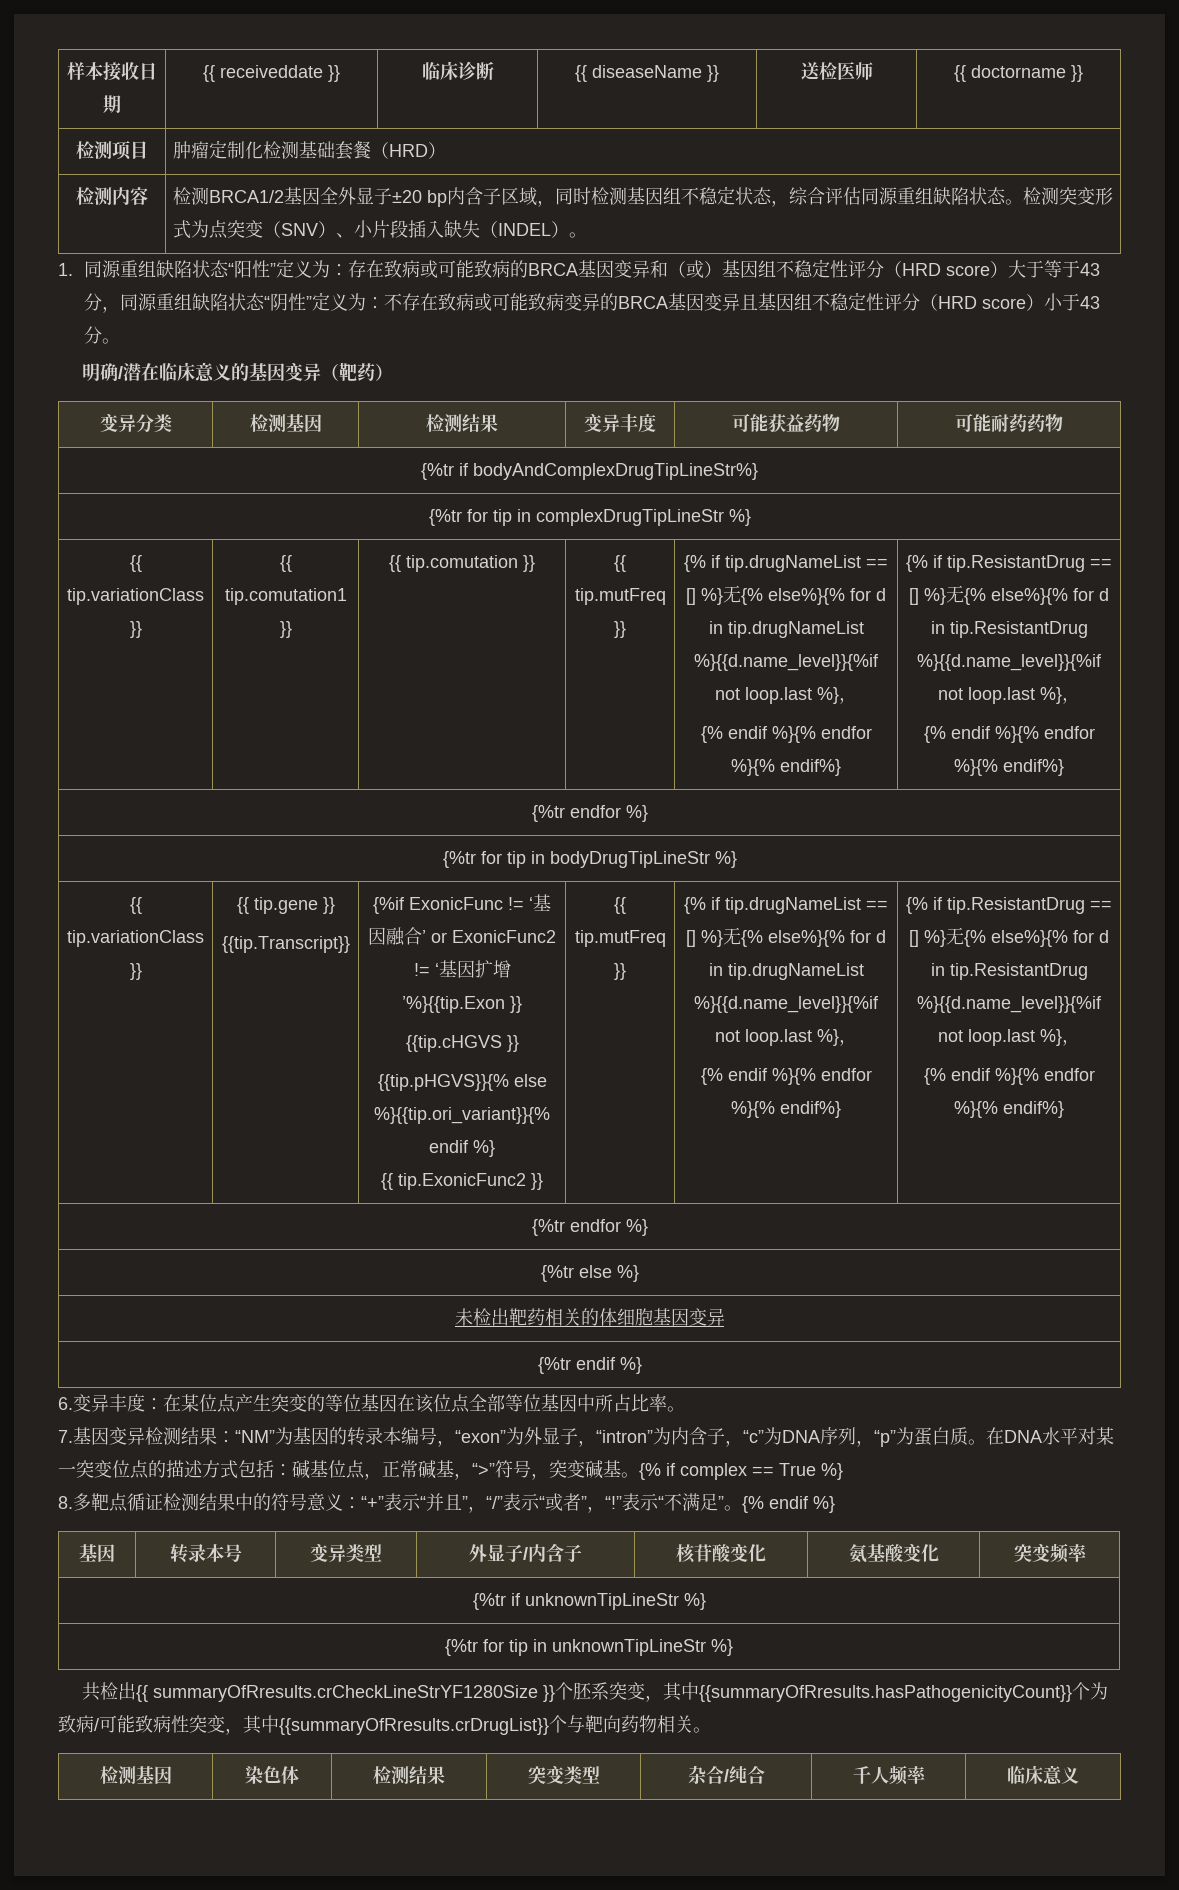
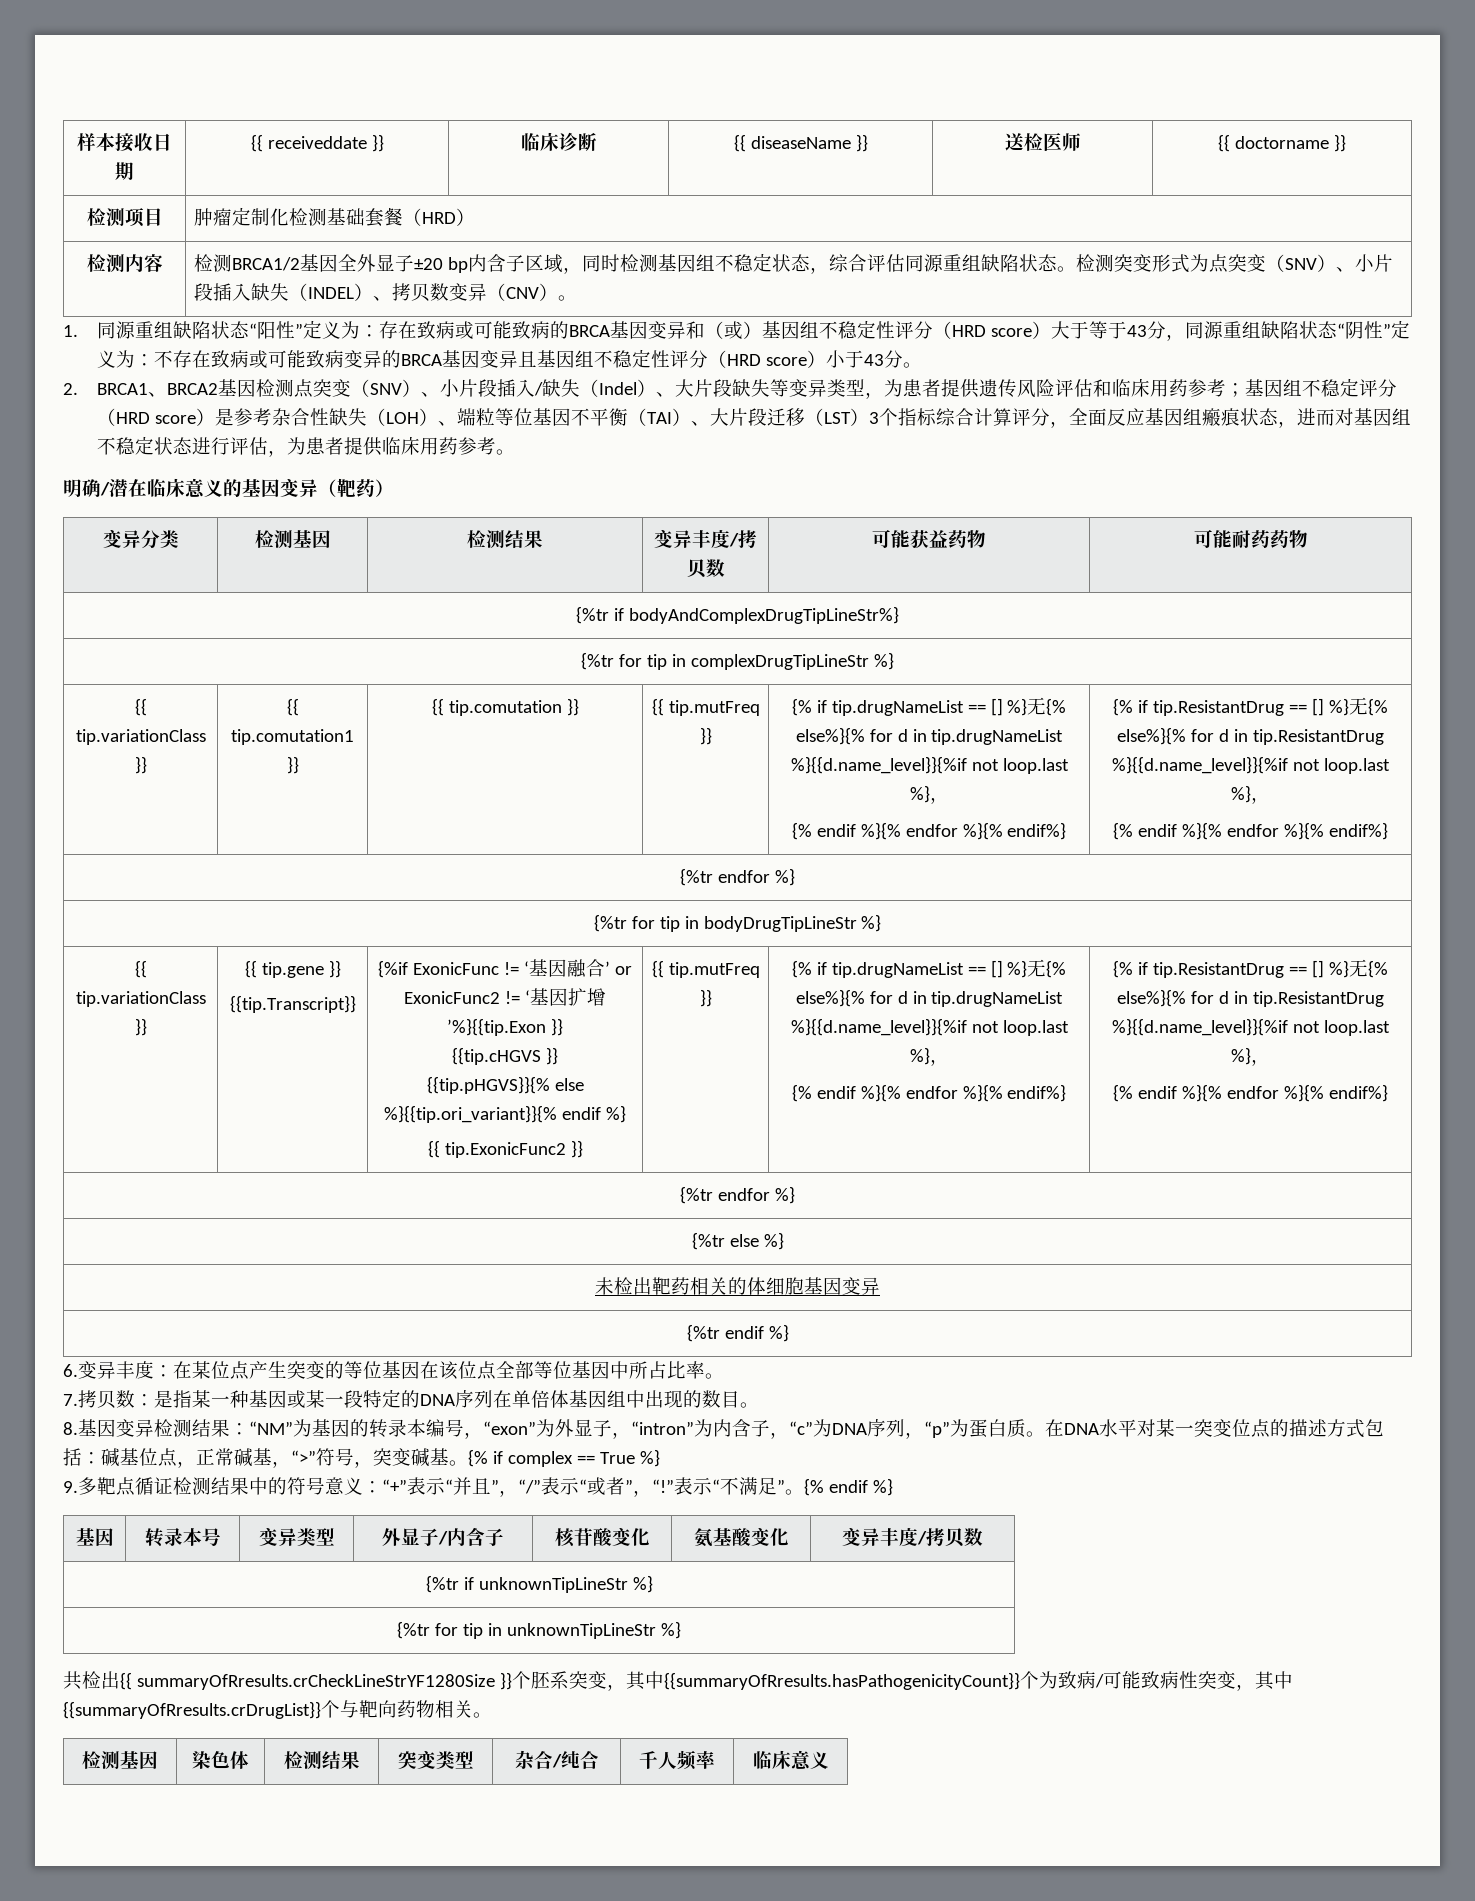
(569, 229) none -> [372,283,558,302] 、拷贝数变异（CNV）
(121, 341) none -> [63,378,1397,399] [96,408,1411,428] [96,436,515,457] // 2. BRCA1、BRCA2基因检测点突变（SNV）、小片段插入/缺失（Indel）、大片段缺失等变异类型，为患者提供遗传风险评估和临床用药参考；基因组不稳定评分（HRD score）是参考杂合性缺失（LOH）、端粒等位基因不平衡（TAI）、大片段迁移（LST）3个指标综合计算评分，全面反应基因组瘢痕状态，进而对基因组不稳定状态进行评估，为患者提供临床用药参考。
(656, 423) none -> [729,530,757,548] [686,559,725,578] /拷贝数
(73, 1436) none -> [78,1389,759,1409] [63,1422,78,1435] 拷贝数：是指某⼀种基因或某⼀段特定的DNA序列在单倍体基因组中出现的数目。 // 8.
[58,1496,73,1509] 8. -> [63,1481,78,1493] 9.
[1013,1543,1087,1563] 突变频率 -> [842,1527,983,1547] 变异丰度/拷贝数

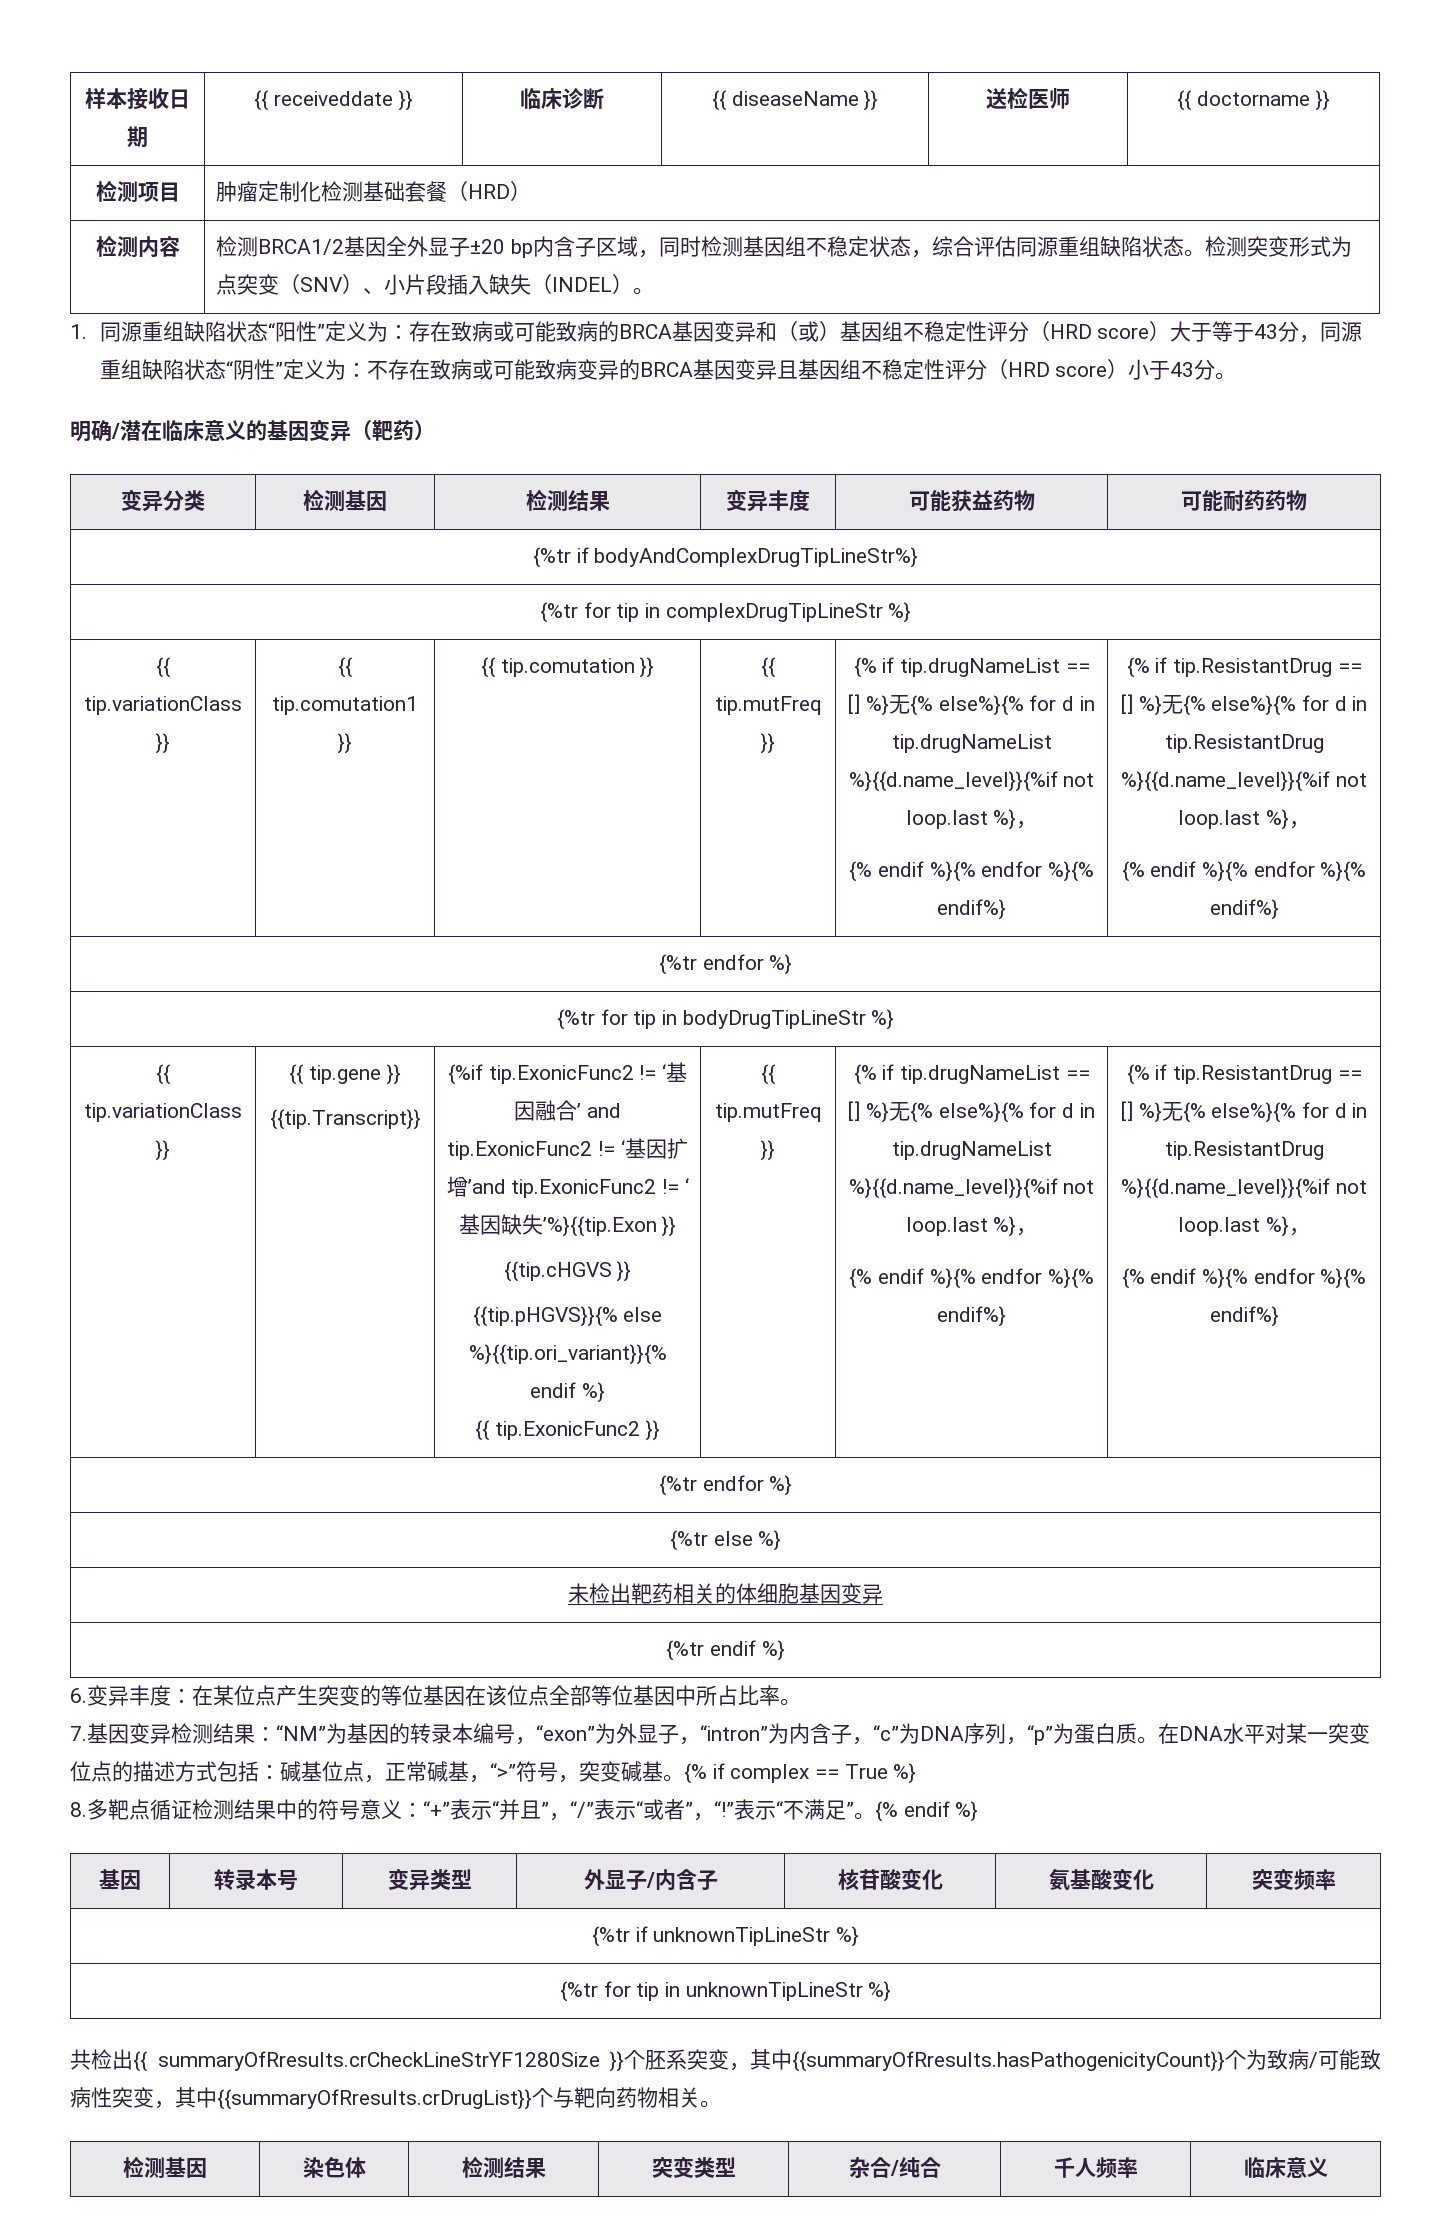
[372,283,558,302] 、拷贝数变异（CNV） -> (634, 284) none
[63,378,1397,399] [96,408,1411,428] [96,436,515,457] // 2. BRCA1、BRCA2基因检测点突变（SNV）、小片段插入/缺失（Indel）、大片段缺失等变异类型，为患者提供遗传风险评估和临床用药参考；基因组不稳定评分（HRD score）是参考杂合性缺失（LOH）、端粒等位基因不平衡（TAI）、大片段迁移（LST）3个指标综合计算评分，全面反应基因组瘢痕状态，进而对基因组不稳定状态进行评估，为患者提供临床用药参考。 -> (1237, 376) none
[729,530,757,548] [686,559,725,578] /拷贝数 -> (810, 500) none
[413,962,500,975] ExonicFunc -> [488,1065,634,1084] tip.ExonicFunc2
[614,966,632,975] [404,991,501,1004] or ExonicFunc2 -> [586,1103,621,1118] [447,1141,593,1160] and tip.ExonicFunc2
(606, 997) none -> [467,1178,689,1198] [458,1214,543,1235] ’and tip.ExonicFunc2 != ‘基因缺失
[78,1389,759,1409] [63,1422,78,1435] 拷贝数：是指某⼀种基因或某⼀段特定的DNA序列在单倍体基因组中出现的数目。 // 8. -> (87, 1733) none
[63,1481,78,1493] 9. -> [70,1802,87,1817] 8.
[842,1527,983,1547] 变异丰度/拷贝数 -> [1251,1868,1336,1890] 突变频率

